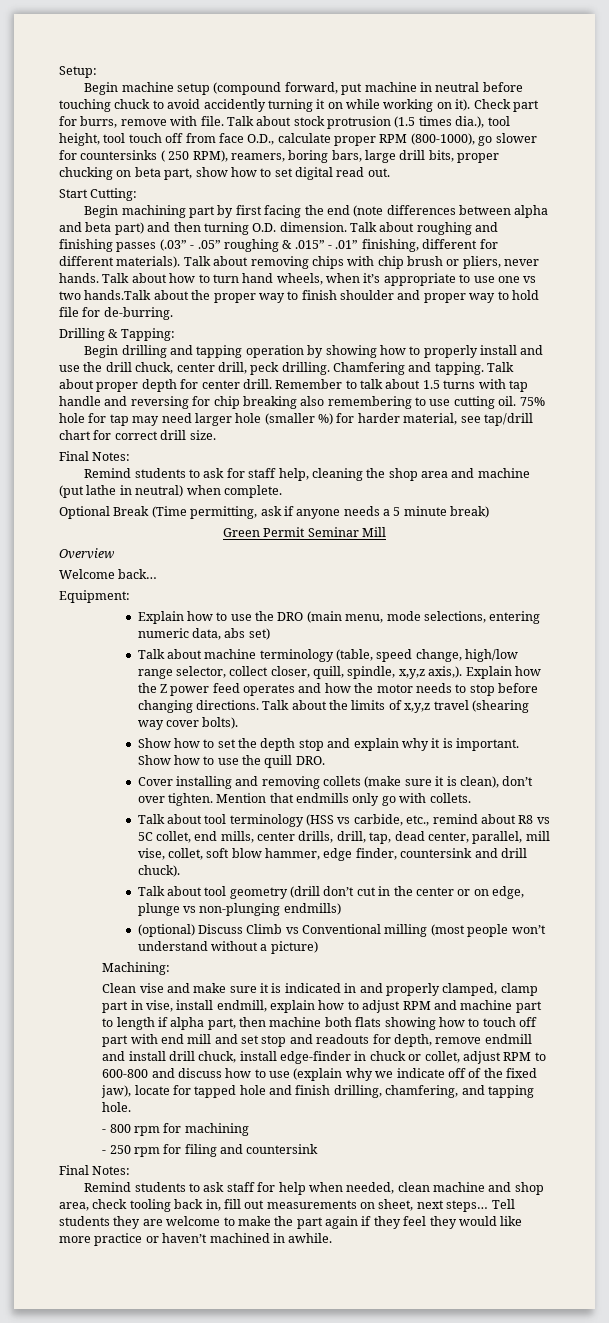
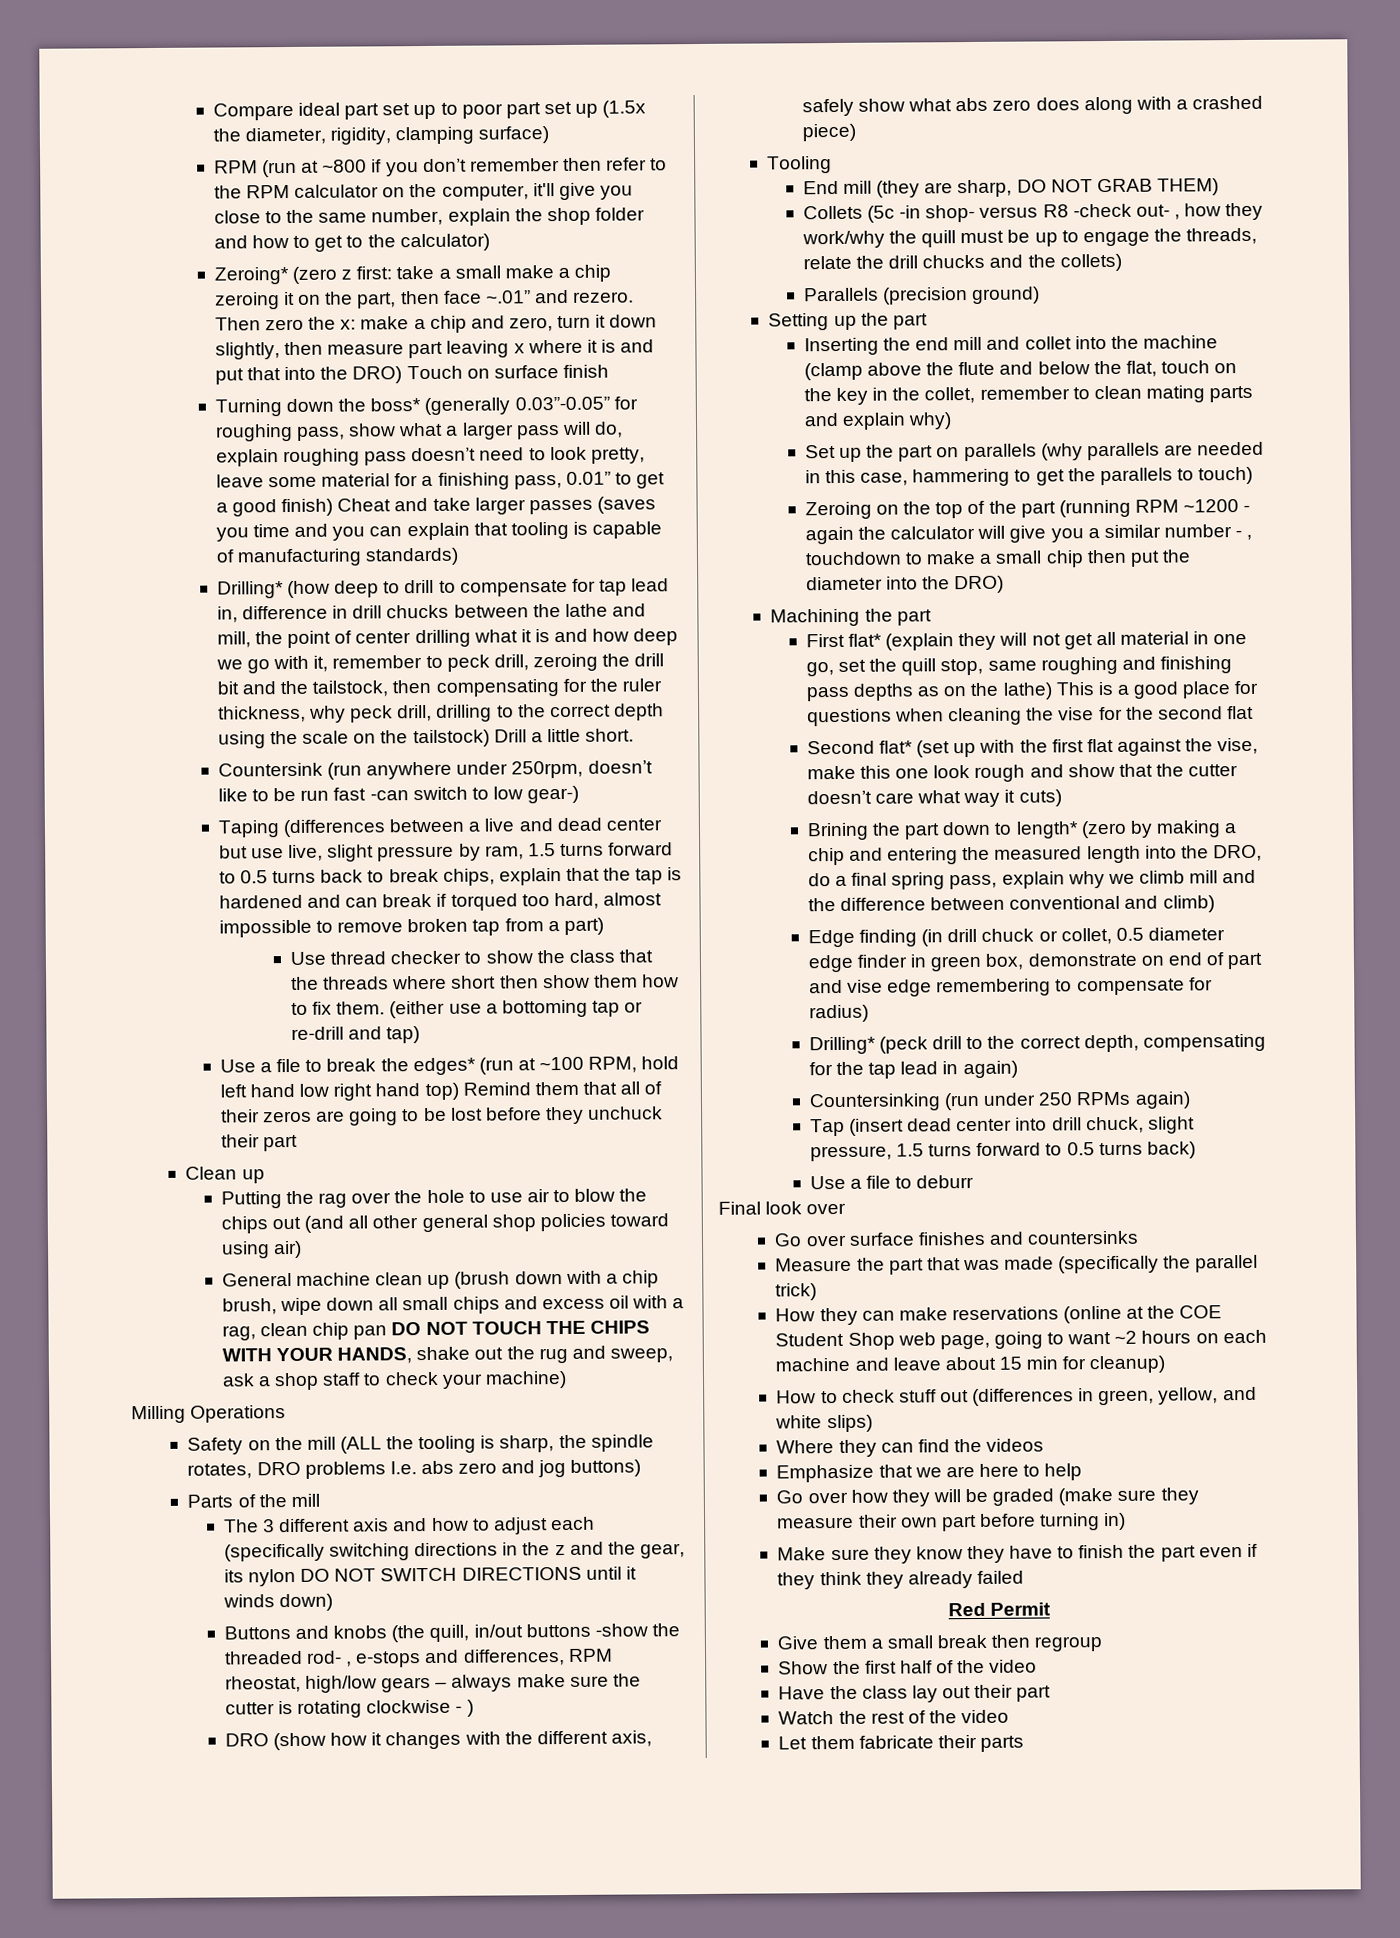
[59,66,97,78] [84,82,523,95] [59,99,539,112] [59,116,510,129] [59,133,537,146] [59,150,500,163] [59,167,390,180] [59,188,138,201] [84,205,549,218] [59,222,499,235] [59,239,498,252] [59,256,540,269] [59,273,537,286] [59,290,539,303] [59,307,173,320] [59,328,175,341] [84,345,544,358] [59,362,515,375] [59,379,528,392] [59,396,545,409] [59,413,533,426] [59,430,216,440] [59,451,131,461] [84,468,530,481] [59,485,282,498] [59,506,490,519] [222,527,387,537] [59,548,114,559] [59,569,158,579] [59,590,130,603] [137,611,541,624] [137,628,270,640] [137,649,519,662] [137,666,541,679] [137,683,539,696] [137,700,529,713] [137,717,239,730] [137,738,520,751] [137,755,325,768] [137,776,534,789] [137,793,471,806] [137,814,550,827] [137,831,550,844] [137,848,527,861] [137,865,180,877] [137,886,525,899] [137,903,341,916] [137,924,546,937] [137,941,318,954] [102,962,171,975] [102,983,538,996] [102,1000,542,1013] [102,1017,538,1030] [102,1034,532,1047] [102,1051,546,1064] [102,1068,538,1081] [101,1085,534,1098] [102,1102,132,1112] [102,1123,249,1136] [102,1144,319,1157] [59,1165,131,1175] [84,1182,544,1195] [59,1199,515,1212] [59,1216,523,1229] [59,1233,333,1246] Setup: // Begin machine setup (compound forward, put machine in neutral before touching chuck to avoid accidently turning it on while working on it). Check part for burrs, remove with file. Talk about stock protrusion (1.5 times dia.), tool height, tool touch off from face O.D., calculate proper RPM (800-1000), go slower for countersinks ( 250 RPM), reamers, boring bars, large drill bits, proper chucking on beta part, show how to set digital read out. // Start Cutting: // Begin machining part by first facing the end (note differences between alpha and beta part) and then turning O.D. dimension. Talk about roughing and finishing passes (.03” - .05” roughing & .015” - .01” finishing, different for different materials). Talk about removing chips with chip brush or pliers, never hands. Talk about how to turn hand wheels, when it’s appropriate to use one vs two hands.Talk about the proper way to finish shoulder and proper way to hold file for de-burring. // Drilling & Tapping: // Begin drilling and tapping operation by showing how to properly install and use the drill chuck, center drill, peck drilling. Chamfering and tapping. Talk about proper depth for center drill. Remember to talk about 1.5 turns with tap handle and reversing for chip breaking also remembering to use cutting oil. 75% hole for tap may need larger hole (smaller %) for harder material, see tap/drill chart for correct drill size. // Final Notes: // Remind students to ask for staff help, cleaning the shop area and machine (put lathe in neutral) when complete. // Optional Break (Time permitting, ask if anyone needs a 5 minute break) // Green Permit Seminar Mill // Overview // Welcome back… // Equipment: // Explain how to use the DRO (main menu, mode selections, entering numeric data, abs set) // Talk about machine terminology (table, speed change, high/low range selector, collect closer, quill, spindle, x,y,z axis,). Explain how the Z power feed operates and how the motor needs to stop before changing directions. Talk about the limits of x,y,z travel (shearing way cover bolts). // Show how to set the depth stop and explain why it is important. Show how to use the quill DRO. // Cover installing and removing collets (make sure it is clean), don’t over tighten. Mention that endmills only go with collets. // Talk about tool terminology (HSS vs carbide, etc., remind about R8 vs 5C collet, end mills, center drills, drill, tap, dead center, parallel, mill vise, collet, soft blow hammer, edge finder, countersink and drill chuck). // Talk about tool geometry (drill don’t cut in the center or on edge, plunge vs non-plunging endmills) // (optional) Discuss Climb vs Conventional milling (most people won’t understand without a picture) // Machining: // Clean vise and make sure it is indicated in and properly clamped, clamp part in vise, install endmill, explain how to adjust RPM and machine part to length if alpha part, then machine both flats showing how to touch off part with end mill and set stop and readouts for depth, remove endmill and install drill chuck, install edge-finder in chuck or collet, adjust RPM to 600-800 and discuss how to use (explain why we indicate off of the fixed jaw), locate for tapped hole and finish drilling, chamfering, and tapping hole. // - 800 rpm for machining // - 250 rpm for filing and countersink // Final Notes: // Remind students to ask staff for help when needed, clean machine and shop area, check tooling back in, fill out measurements on sheet, next steps… Tell students they are welcome to make the part again if they feel they would like more practice or haven’t machined in awhile. -> [212,100,647,121] [212,126,550,145] [213,157,668,178] [213,182,633,201] [213,207,645,226] [213,233,490,252] [213,264,612,285] [214,289,635,310] [214,314,658,333] [214,339,655,360] [214,364,609,385] [214,396,638,417] [214,421,623,442] [215,446,645,467] [215,471,666,490] [215,496,656,517] [215,521,663,542] [215,547,460,567] [216,578,670,599] [216,603,646,623] [216,628,679,649] [215,653,665,674] [216,678,662,697] [217,703,664,723] [217,728,635,749] [217,760,653,780] [217,785,580,804] [217,817,662,838] [218,842,674,862] [218,867,683,886] [218,892,662,911] [218,917,604,938] [289,949,653,966] [290,974,679,991] [290,999,644,1019] [290,1026,421,1044] [219,1056,680,1076] [219,1081,663,1101] [220,1106,664,1126] [220,1134,299,1152] [185,1166,265,1184] [220,1188,648,1209] [220,1213,669,1234] [220,1240,303,1259] [221,1270,659,1290] [221,1295,685,1316] [221,1320,650,1341] [221,1345,673,1364] [221,1370,567,1391] [131,1405,287,1424] [187,1434,654,1455] [187,1459,642,1479] [187,1493,320,1508] [223,1516,595,1535] [223,1541,685,1562] [223,1566,637,1587] [222,1593,334,1612] [223,1623,680,1643] [223,1648,613,1668] [224,1673,641,1693] [224,1699,474,1718] [224,1730,652,1751] [801,95,1264,117] [801,123,856,142] [767,156,833,174] [802,178,1219,198] [802,202,1264,223] [801,227,1258,249] [802,253,1122,272] [803,286,1041,305] [768,312,928,331] [803,335,1218,356] [803,360,1238,381] [803,385,1254,405] [803,412,953,430] [804,441,1265,462] [804,466,1254,487] [804,499,1251,520] [804,524,1253,545] [804,549,1191,568] [805,575,1005,594] [770,608,932,627] [805,631,1248,651] [805,656,1232,677] [805,680,1259,702] [806,705,1254,727] [806,737,1259,758] [806,763,1239,782] [806,789,1062,808] [806,820,1238,841] [807,844,1262,866] [807,869,1257,890] [807,895,1215,913] [807,927,1225,948] [807,952,1264,973] [808,977,1213,997] [808,1004,869,1023] [808,1033,1266,1055] [808,1060,1018,1079] [808,1091,1191,1112] [809,1116,1195,1137] [809,1141,1196,1162] [809,1174,975,1190] [718,1201,847,1215] [774,1230,1140,1247] [775,1254,1259,1275] [775,1283,818,1301] [775,1305,1223,1326] [775,1329,1267,1350] [775,1355,1166,1374] [776,1386,1257,1407] [775,1414,873,1433] [776,1438,1045,1457] [776,1463,1083,1483] [776,1487,1199,1507] [777,1512,1127,1532] [777,1543,1258,1564] [777,1570,1024,1590] [947,1602,1052,1617] [777,1634,1104,1652] [778,1659,1038,1675] [778,1684,1052,1703] [778,1709,1010,1725] [778,1734,1024,1752] Compare ideal part set up to poor part set up (1.5x the diameter, rigidity, clamping surface) // RPM (run at ~800 if you don’t remember then refer to the RPM calculator on the computer, it'll give you close to the same number, explain the shop folder and how to get to the calculator) // Zeroing* (zero z first: take a small make a chip zeroing it on the part, then face ~.01” and rezero. Then zero the x: make a chip and zero, turn it down slightly, then measure part leaving x where it is and put that into the DRO) Touch on surface finish // Turning down the boss* (generally 0.03”-0.05” for roughing pass, show what a larger pass will do, explain roughing pass doesn’t need to look pretty, leave some material for a finishing pass, 0.01” to get a good finish) Cheat and take larger passes (saves you time and you can explain that tooling is capable of manufacturing standards) // Drilling* (how deep to drill to compensate for tap lead in, difference in drill chucks between the lathe and mill, the point of center drilling what it is and how deep we go with it, remember to peck drill, zeroing the drill bit and the tailstock, then compensating for the ruler thickness, why peck drill, drilling to the correct depth using the scale on the tailstock) Drill a little short. // Countersink (run anywhere under 250rpm, doesn’t like to be run fast -can switch to low gear-) // Taping (differences between a live and dead center but use live, slight pressure by ram, 1.5 turns forward to 0.5 turns back to break chips, explain that the tap is hardened and can break if torqued too hard, almost impossible to remove broken tap from a part) // Use thread checker to show the class that the threads where short then show them how to fix them. (either use a bottoming tap or re-drill and tap) // Use a file to break the edges* (run at ~100 RPM, hold left hand low right hand top) Remind them that all of their zeros are going to be lost before they unchuck their part // Clean up // Putting the rag over the hole to use air to blow the chips out (and all other general shop policies toward using air) // General machine clean up (brush down with a chip brush, wipe down all small chips and excess oil with a rag, clean chip pan DO NOT TOUCH THE CHIPS WITH YOUR HANDS, shake out the rug and sweep, ask a shop staff to check your machine) // Milling Operations // Safety on the mill (ALL the tooling is sharp, the spindle rotates, DRO problems I.e. abs zero and jog buttons) // Parts of the mill // The 3 different axis and how to adjust each (specifically switching directions in the z and the gear, its nylon DO NOT SWITCH DIRECTIONS until it winds down) // Buttons and knobs (the quill, in/out buttons -show the threaded rod- , e-stops and differences, RPM rheostat, high/low gears – always make sure the cutter is rotating clockwise - ) // DRO (show how it changes with the different axis, safely show what abs zero does along with a crashed piece) // Tooling // End mill (they are sharp, DO NOT GRAB THEM) // Collets (5c -in shop- versus R8 -check out- , how they work/why the quill must be up to engage the threads, relate the drill chucks and the collets) // Parallels (precision ground) // Setting up the part // Inserting the end mill and collet into the machine (clamp above the flute and below the flat, touch on the key in the collet, remember to clean mating parts and explain why) // Set up the part on parallels (why parallels are needed in this case, hammering to get the parallels to touch) // Zeroing on the top of the part (running RPM ~1200 - again the calculator will give you a similar number - , touchdown to make a small chip then put the diameter into the DRO) // Machining the part // First flat* (explain they will not get all material in one go, set the quill stop, same roughing and finishing pass depths as on the lathe) This is a good place for questions when cleaning the vise for the second flat // Second flat* (set up with the first flat against the vise, make this one look rough and show that the cutter doesn’t care what way it cuts) // Brining the part down to length* (zero by making a chip and entering the measured length into the DRO, do a final spring pass, explain why we climb mill and the difference between conventional and climb) // Edge finding (in drill chuck or collet, 0.5 diameter edge finder in green box, demonstrate on end of part and vise edge remembering to compensate for radius) // Drilling* (peck drill to the correct depth, compensating for the tap lead in again) // Countersinking (run under 250 RPMs again) // Tap (insert dead center into drill chuck, slight pressure, 1.5 turns forward to 0.5 turns back) // Use a file to deburr // Final look over // Go over surface finishes and countersinks // Measure the part that was made (specifically the parallel trick) // How they can make reservations (online at the COE Student Shop web page, going to want ~2 hours on each machine and leave about 15 min for cleanup) // How to check stuff out (differences in green, yellow, and white slips) // Where they can find the videos // Emphasize that we are here to help // Go over how they will be graded (make sure they measure their own part before turning in) // Make sure they know they have to finish the part even if they think they already failed // Red Permit // Give them a small break then regroup // Show the first half of the video // Have the class lay out their part // Watch the rest of the video // Let them fabricate their parts

